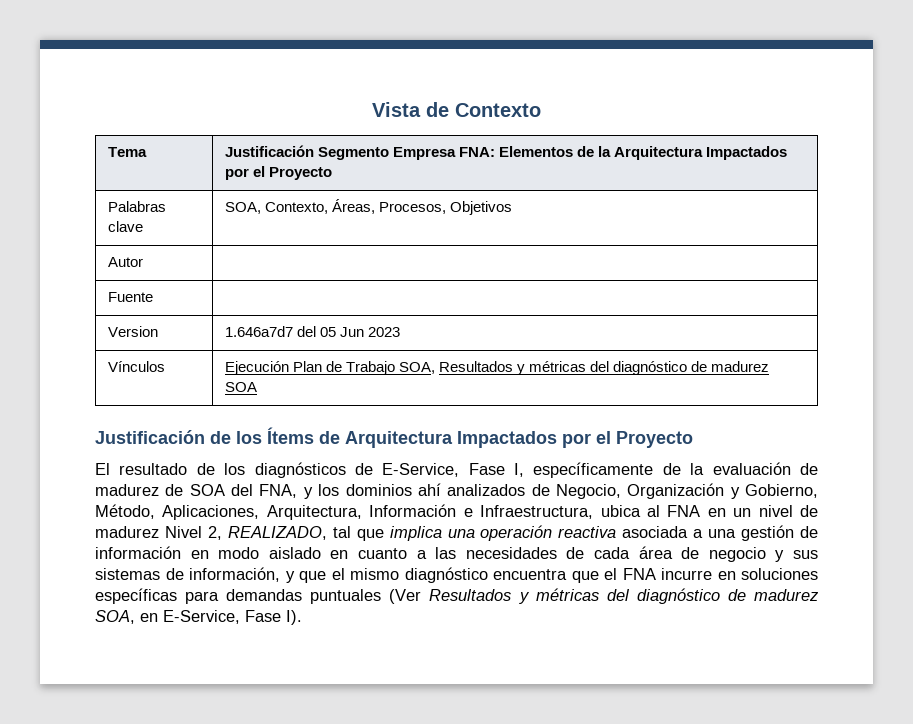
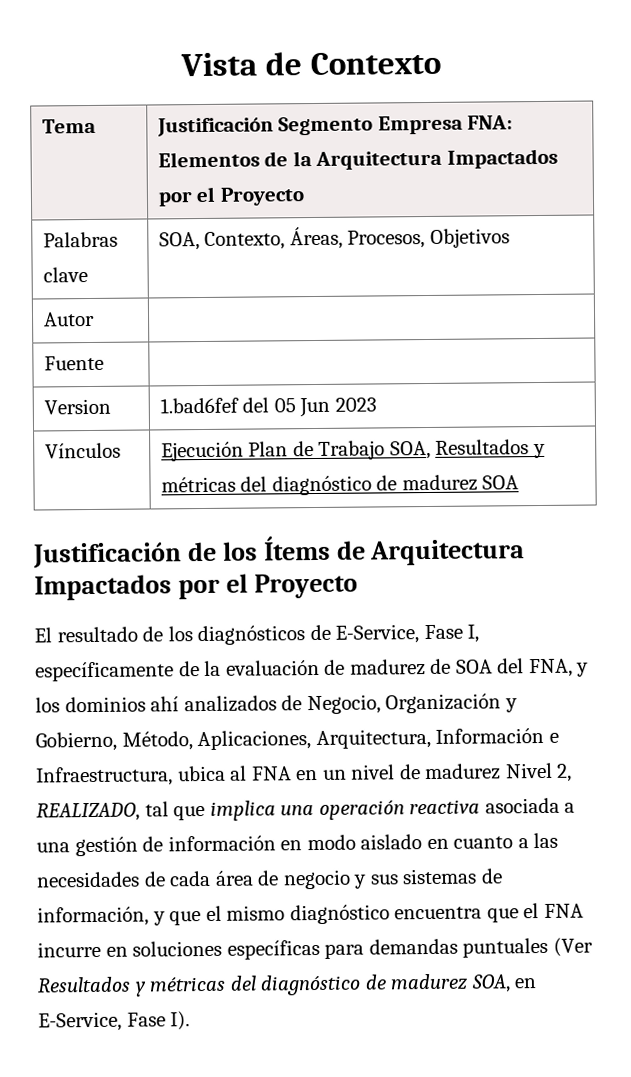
[224,326,293,337] 1.646a7d7 -> [159,397,239,414] 1.bad6fef

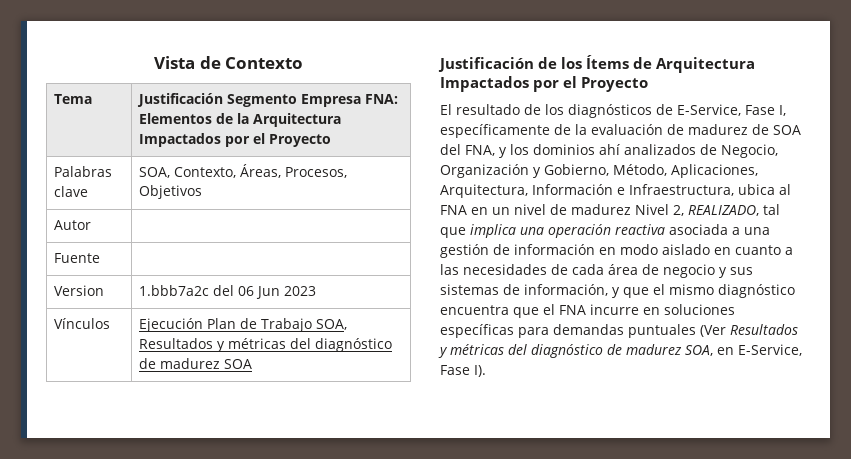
[159,397,296,414] 1.bad6fef del 05 -> [139,285,255,296] 1.bbb7a2c del 06

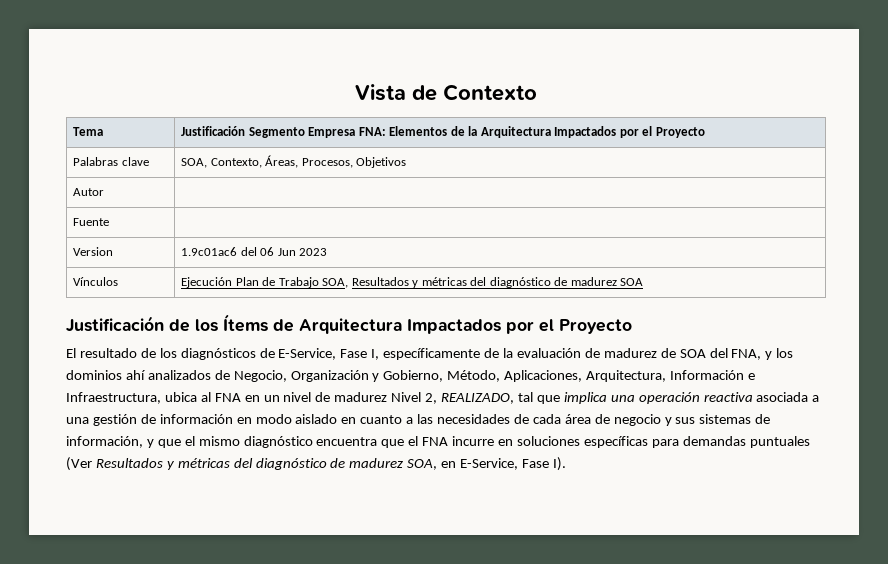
[139,285,210,296] 1.bbb7a2c -> [181,247,238,256] 1.9c01ac6

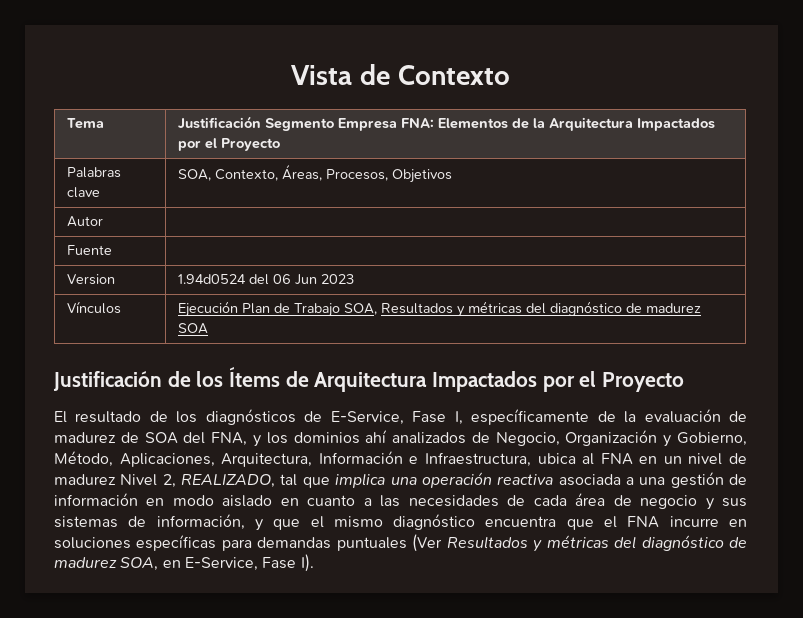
[181,247,238,256] 1.9c01ac6 -> [177,274,246,284] 1.94d0524

